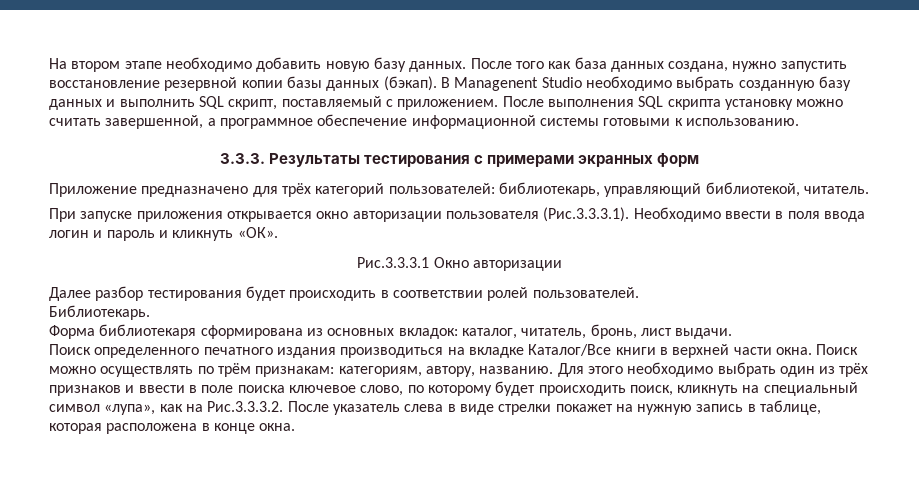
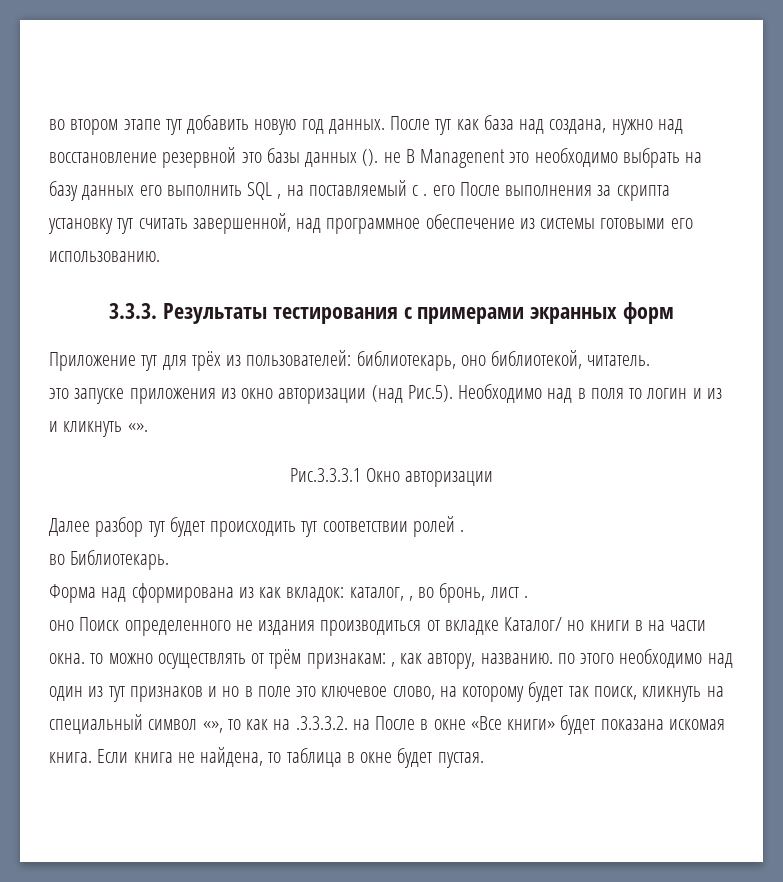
[49,58,67,69] На -> [49,119,65,130] во
[165,57,252,72] необходимо -> [165,119,182,135] тут
[373,57,406,72] базу -> [301,119,324,134] год
[515,61,544,69] того -> [435,119,452,135] тут
[610,61,664,72] данных -> [519,119,545,134] над
[780,61,847,72] запустить -> [657,119,683,134] над
[241,80,283,88] копии -> [241,152,262,163] это
[383,76,437,91] (бэкап). -> [362,149,401,166] (). не
[541,76,815,91] Studio необходимо выбрать созданную -> [509,148,703,168] это необходимо выбрать на
[106,99,116,107] и -> [139,185,162,196] его
[228,96,499,110] скрипт, поставляемый с приложением. -> [277,180,455,199] , на поставляемый с . его
[638,96,664,109] SQL -> [597,185,612,196] за
[796,99,844,107] можно -> [117,218,134,234] тут
[207,118,216,126] а -> [296,218,322,233] над
[411,115,536,129] информационной -> [519,218,535,229] из
[674,118,683,126] к -> [670,218,693,229] его
[141,186,249,197] предназначено -> [141,355,158,371] тут
[315,183,385,197] категорий -> [226,355,242,366] из
[604,183,702,197] управляющий -> [460,355,486,366] оно
[49,208,76,222] При -> [49,388,69,399] это
[226,211,312,222] открывается -> [220,388,236,399] из
[445,207,771,222] пользователя (Рис.3.3.3.1). Необходимо ввести -> [371,384,573,403] (над Рис.5). Необходимо над
[823,211,865,222] ввода -> [629,388,643,399] то
[106,230,155,241] пароль -> [706,388,722,399] из
[237,227,278,238] «ОК». -> [127,423,148,432] «».
[147,286,389,301] тестирования будет происходить в -> [148,517,318,537] тут будет происходить тут
[532,287,639,298] пользователей. // -> [460,529,465,532] [49,554,65,565] . // во
[99,324,197,339] библиотекаря -> [101,587,127,602] над
[327,328,395,336] основных -> [259,587,282,598] как
[521,324,733,339] читатель, бронь, лист выдачи. // -> [408,583,528,603] [49,620,74,631] , во бронь, лист . // оно
[203,347,273,355] печатного -> [235,620,253,631] не
[447,344,612,358] на вкладке Каталог/Все -> [426,617,585,635] от вкладке Каталог/ но
[672,344,730,358] верхней -> [648,620,666,631] на
[816,344,859,355] Поиск -> [90,653,104,664] то
[197,366,214,374] по -> [251,653,265,664] от
[338,366,422,377] категориям, -> [390,653,423,667] , как
[557,363,584,377] Для -> [557,653,575,664] по
[717,362,776,377] выбрать -> [707,653,733,668] над
[839,363,869,377] трёх -> [108,686,125,702] тут
[138,385,185,393] ввести -> [222,686,240,697] но
[237,385,285,393] поиска -> [296,686,317,697] это
[407,385,424,393] по -> [439,686,457,697] на
[538,385,626,396] происходить -> [568,686,589,697] так
[104,400,822,415] [49,423,296,434] «лупа», как на Рис.3.3.3.2. После указатель слева в виде стрелки покажет на нужную запись в таблице, которая расположена в конце окна. -> [202,715,725,735] [49,747,484,768] «», то как на .3.3.3.2. на После в окне «Все книги» будет показана искомая книга. Если книга не найдена, то таблица в окне будет пустая.

